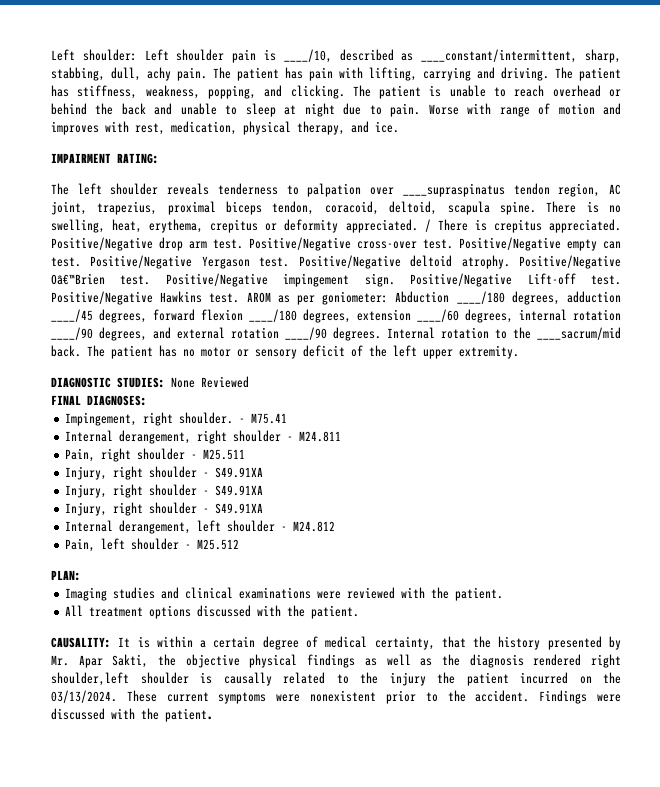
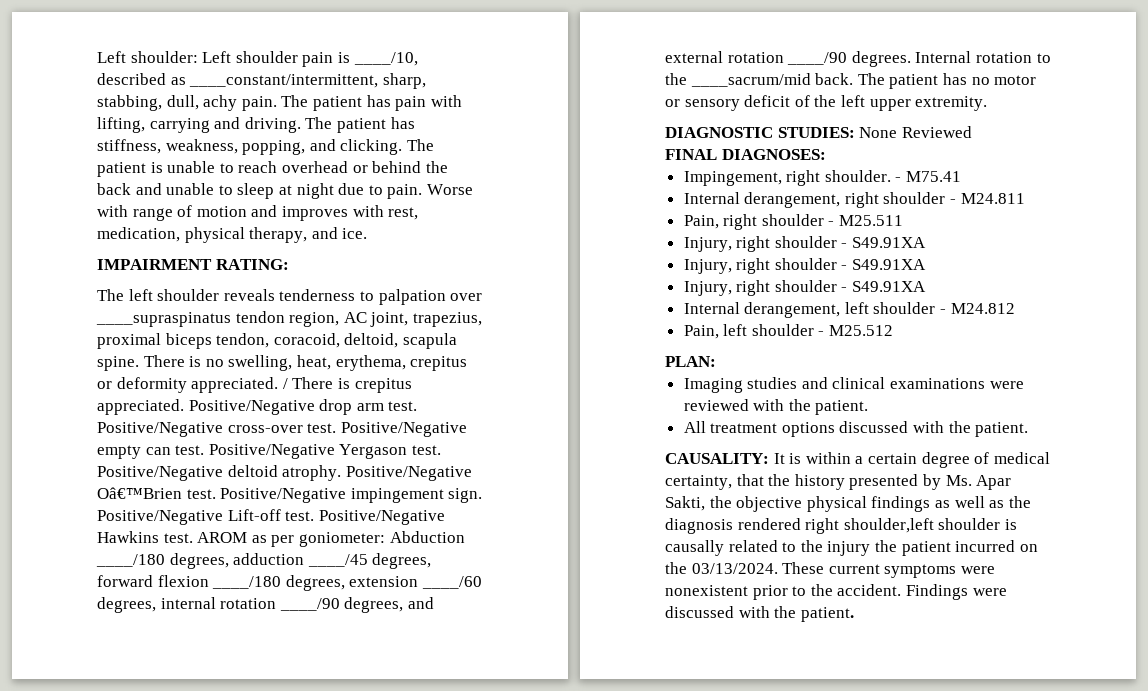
[51,655,69,666] Mr. -> [945,475,972,486] Ms.

